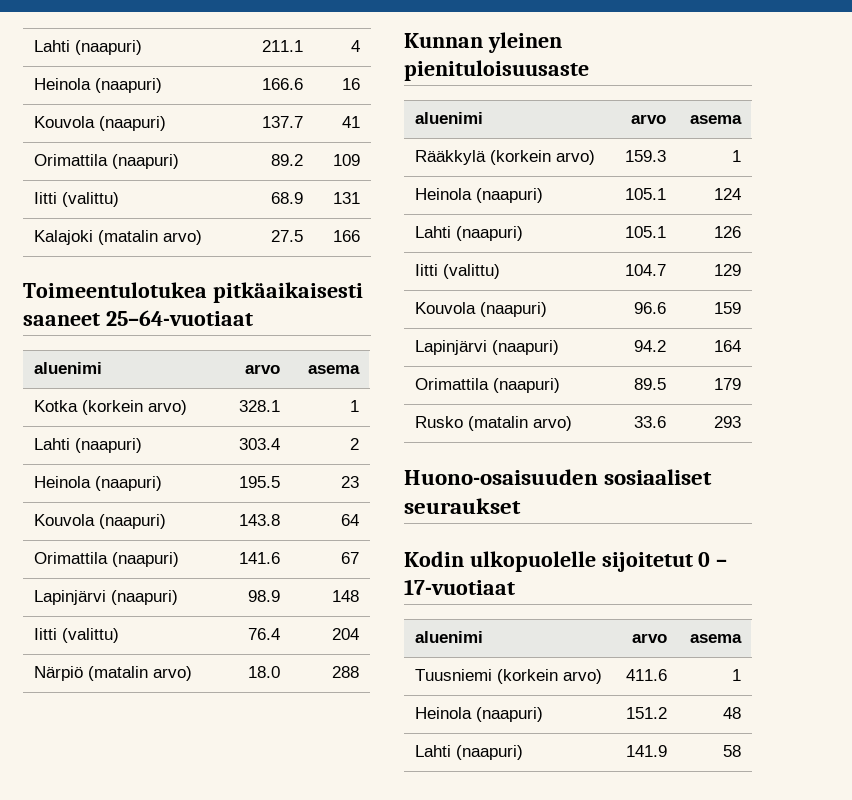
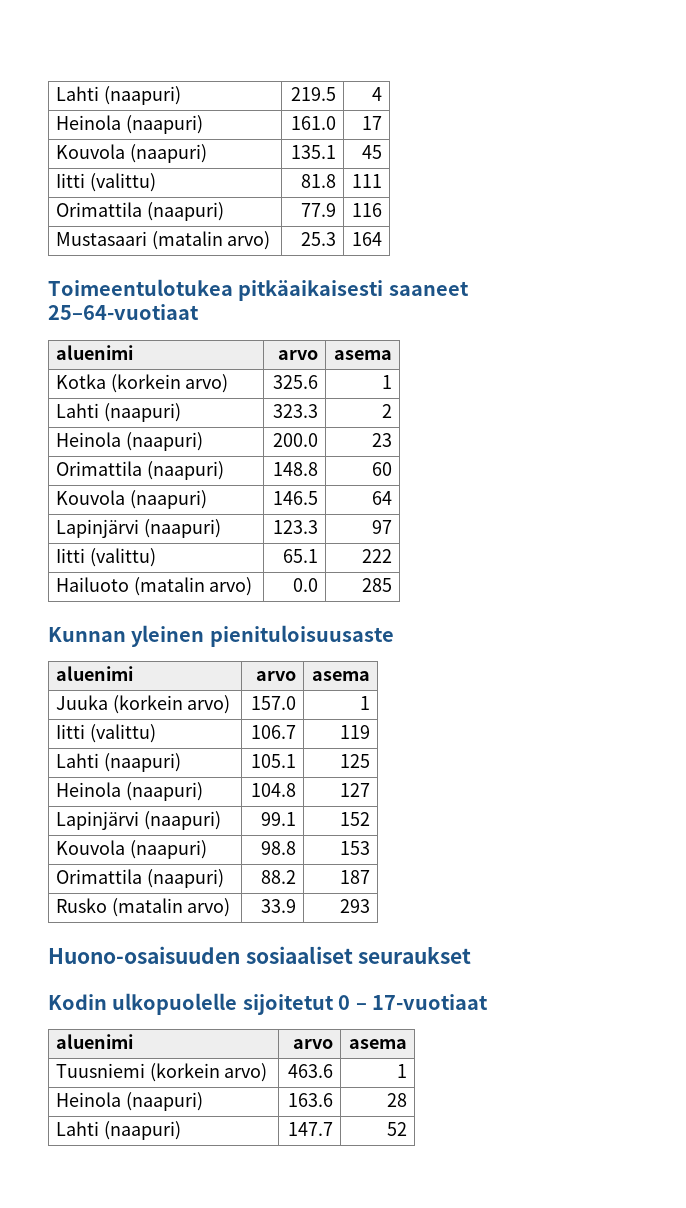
[33,40,142,55] [262,40,304,52] Lahti (naapuri) | 211.1 -> [55,86,181,105] [291,87,337,101] Lahti (naapuri) | 219.5
[262,78,304,90] [342,78,361,90] [33,116,166,131] [262,116,304,128] [342,116,361,128] [33,154,179,169] [271,154,304,166] [333,154,361,166] [33,192,119,207] [271,192,304,204] [333,192,361,204] [33,230,202,245] [271,230,304,242] [333,230,361,242] 166.6 | 16 // Kouvola (naapuri) | 137.7 | 41 // Orimattila (naapuri) | 89.2 | 109 // Iitti (valittu) | 68.9 | 131 // Kalajoki (matalin arvo) | 27.5 | 166 -> [291,116,337,130] [362,116,383,130] [55,144,207,163] [291,145,337,159] [362,145,383,159] [55,173,156,192] [301,174,337,188] [352,174,383,188] [55,202,224,221] [301,203,337,217] [352,203,383,217] [55,231,271,250] [301,232,337,246] [352,232,383,246] 161.0 | 17 // Kouvola (naapuri) | 135.1 | 45 // Iitti (valittu) | 81.8 | 111 // Orimattila (naapuri) | 77.9 | 116 // Mustasaari (matalin arvo) | 25.3 | 164
[239,400,281,412] 328.1 -> [273,375,319,389] 325.6
[239,438,281,450] 303.4 -> [273,404,319,418] 323.3
[239,476,281,488] 195.5 -> [273,433,319,447] 200.0
[33,514,166,529] [239,514,281,526] // Kouvola (naapuri) | 143.8 -> [55,461,224,480] [273,462,319,476] [372,462,393,476] [55,490,207,509] [273,491,319,505] // Orimattila (naapuri) | 148.8 | 60 // Kouvola (naapuri) | 146.5
[33,552,179,567] [239,552,281,564] [341,552,360,564] [33,590,178,605] [248,590,281,602] [332,590,360,602] [33,628,119,643] [248,628,281,640] [332,628,360,640] [33,666,192,681] [248,666,281,678] [332,666,360,678] // Orimattila (naapuri) | 141.6 | 67 // Lapinjärvi (naapuri) | 98.9 | 148 // Iitti (valittu) | 76.4 | 204 // Närpiö (matalin arvo) | 18.0 | 288 -> [55,519,221,538] [273,520,319,534] [372,520,393,534] [55,548,156,567] [283,549,319,563] [362,549,393,563] [55,577,253,596] [293,578,319,592] [362,578,393,592] // Lapinjärvi (naapuri) | 123.3 | 97 // Iitti (valittu) | 65.1 | 222 // Hailuoto (matalin arvo) | 0.0 | 285
[414,150,595,165] [625,150,667,162] [732,150,742,162] [414,188,543,203] [625,188,667,200] [714,188,742,200] Rääkkylä (korkein arvo) | 159.3 | 1 // Heinola (naapuri) | 105.1 | 124 -> [55,695,231,714] [251,696,297,710] [360,696,371,710] [55,724,156,743] [251,725,297,739] [340,725,371,739] Juuka (korkein arvo) | 157.0 | 1 // Iitti (valittu) | 106.7 | 119
[714,226,742,238] [414,264,500,279] [625,264,667,276] [714,264,742,276] [414,302,547,317] [634,302,667,314] [714,302,742,314] [414,340,559,355] [634,340,667,352] [714,340,742,352] [414,378,560,393] [634,378,667,390] [714,378,742,390] 126 // Iitti (valittu) | 104.7 | 129 // Kouvola (naapuri) | 96.6 | 159 // Lapinjärvi (naapuri) | 94.2 | 164 // Orimattila (naapuri) | 89.5 | 179 -> [340,754,371,768] [55,782,203,801] [251,783,297,797] [340,783,371,797] [55,811,221,830] [261,812,297,826] [340,812,371,826] [55,840,207,859] [261,841,297,855] [340,841,371,855] [55,869,224,888] [261,870,297,884] [340,870,371,884] 125 // Heinola (naapuri) | 104.8 | 127 // Lapinjärvi (naapuri) | 99.1 | 152 // Kouvola (naapuri) | 98.8 | 153 // Orimattila (naapuri) | 88.2 | 187
[634,416,667,428] 33.6 -> [261,899,297,913] 33.9
[626,669,668,681] [732,669,742,681] [414,707,543,722] [626,707,668,719] [723,707,742,719] [414,745,523,760] [626,745,668,757] [723,745,742,757] 411.6 | 1 // Heinola (naapuri) | 151.2 | 48 // Lahti (naapuri) | 141.9 | 58 -> [288,1064,334,1078] [397,1064,408,1078] [55,1092,203,1111] [288,1093,334,1107] [387,1093,408,1107] [55,1121,181,1140] [288,1122,334,1136] [387,1122,408,1136] 463.6 | 1 // Heinola (naapuri) | 163.6 | 28 // Lahti (naapuri) | 147.7 | 52

